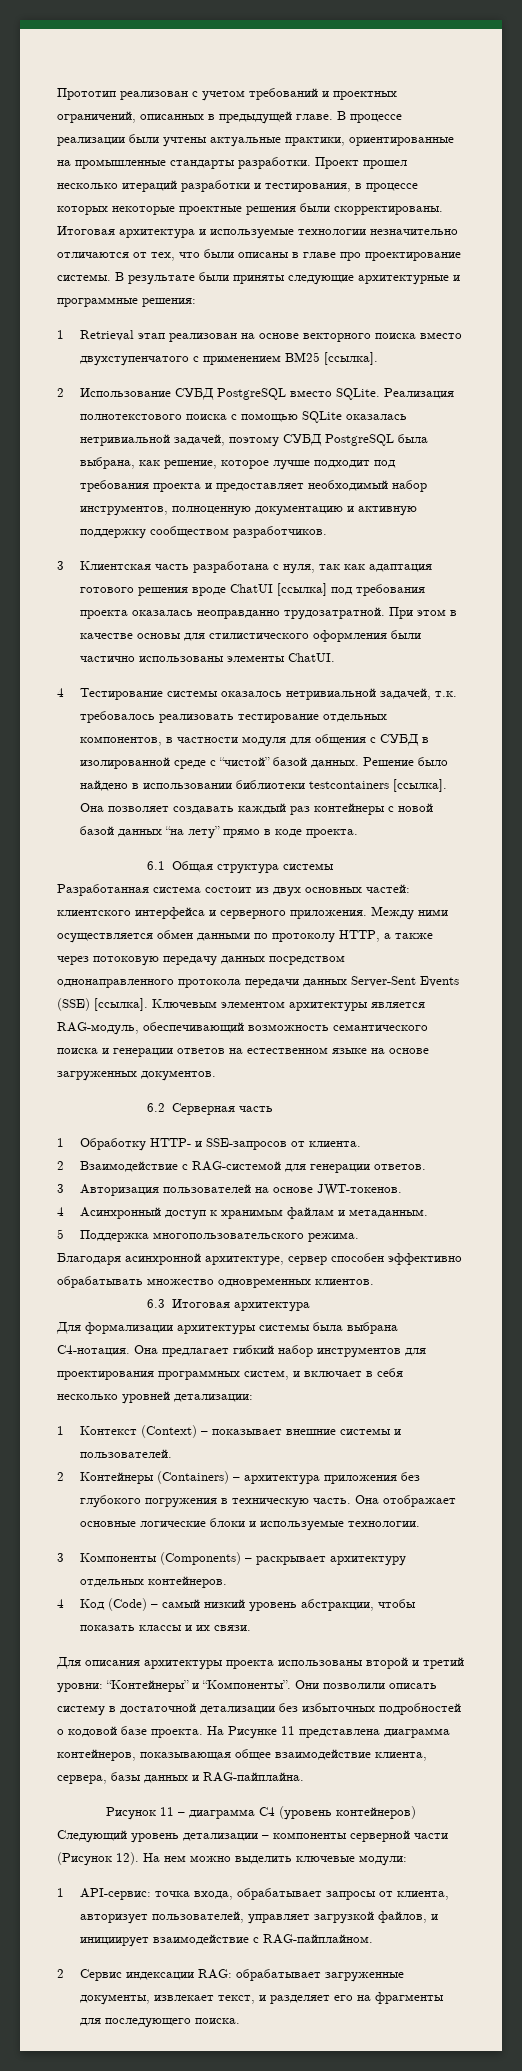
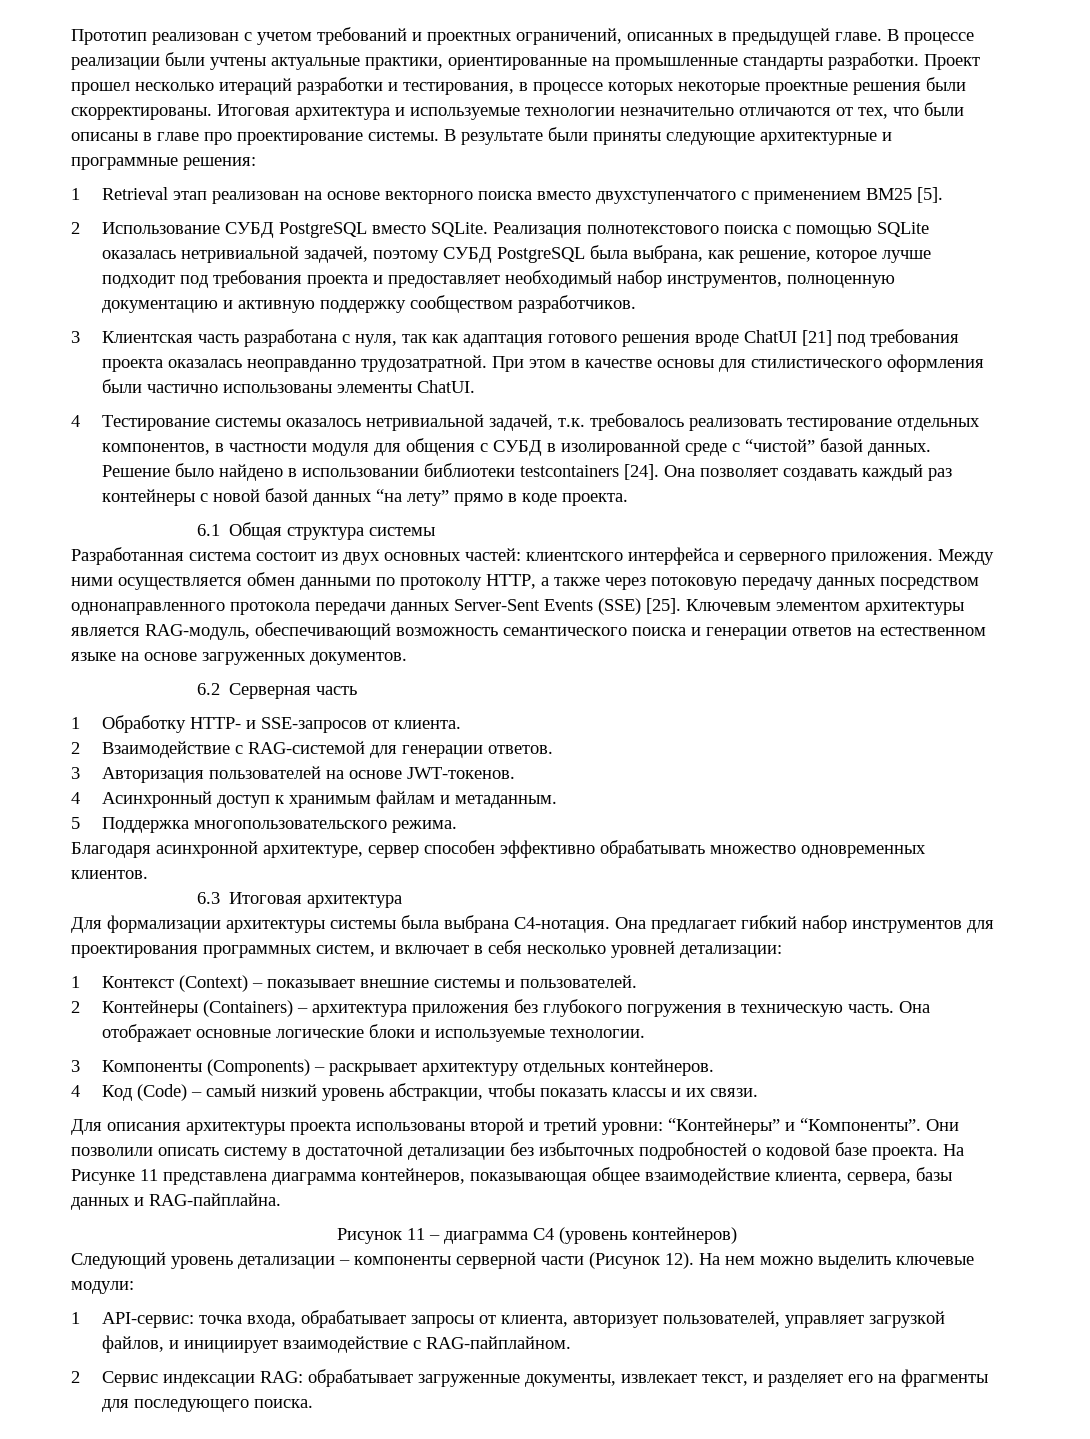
[323,352,378,365] [ссылка]. -> [917,187,944,203] [5].
[276,583,327,596] [ссылка] -> [802,330,833,346] [21]
[392,779,447,792] [ссылка]. -> [624,464,660,480] [24].
[94,998,148,1011] [ссылка]. -> [646,598,681,614] [25].

